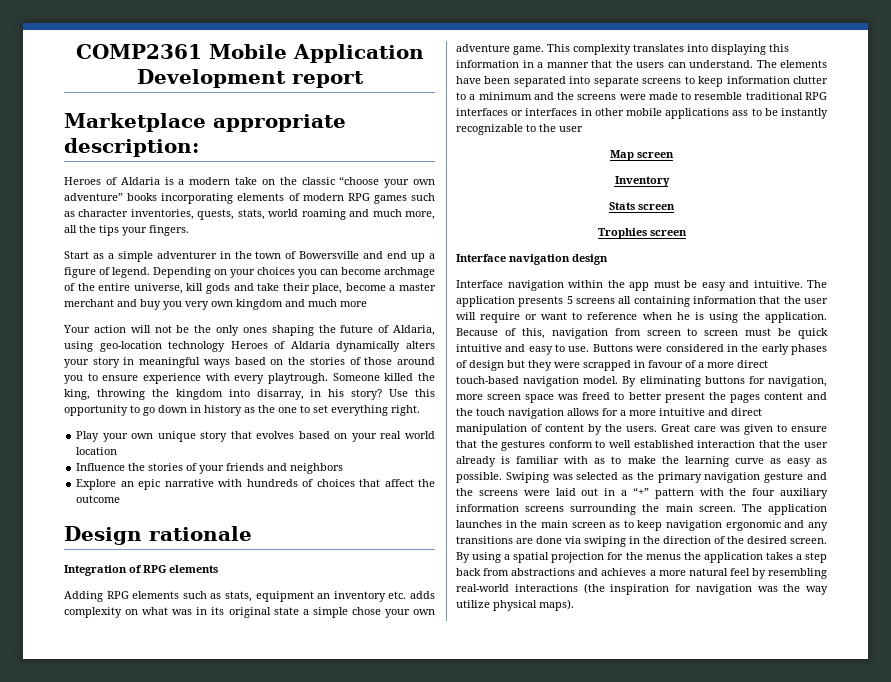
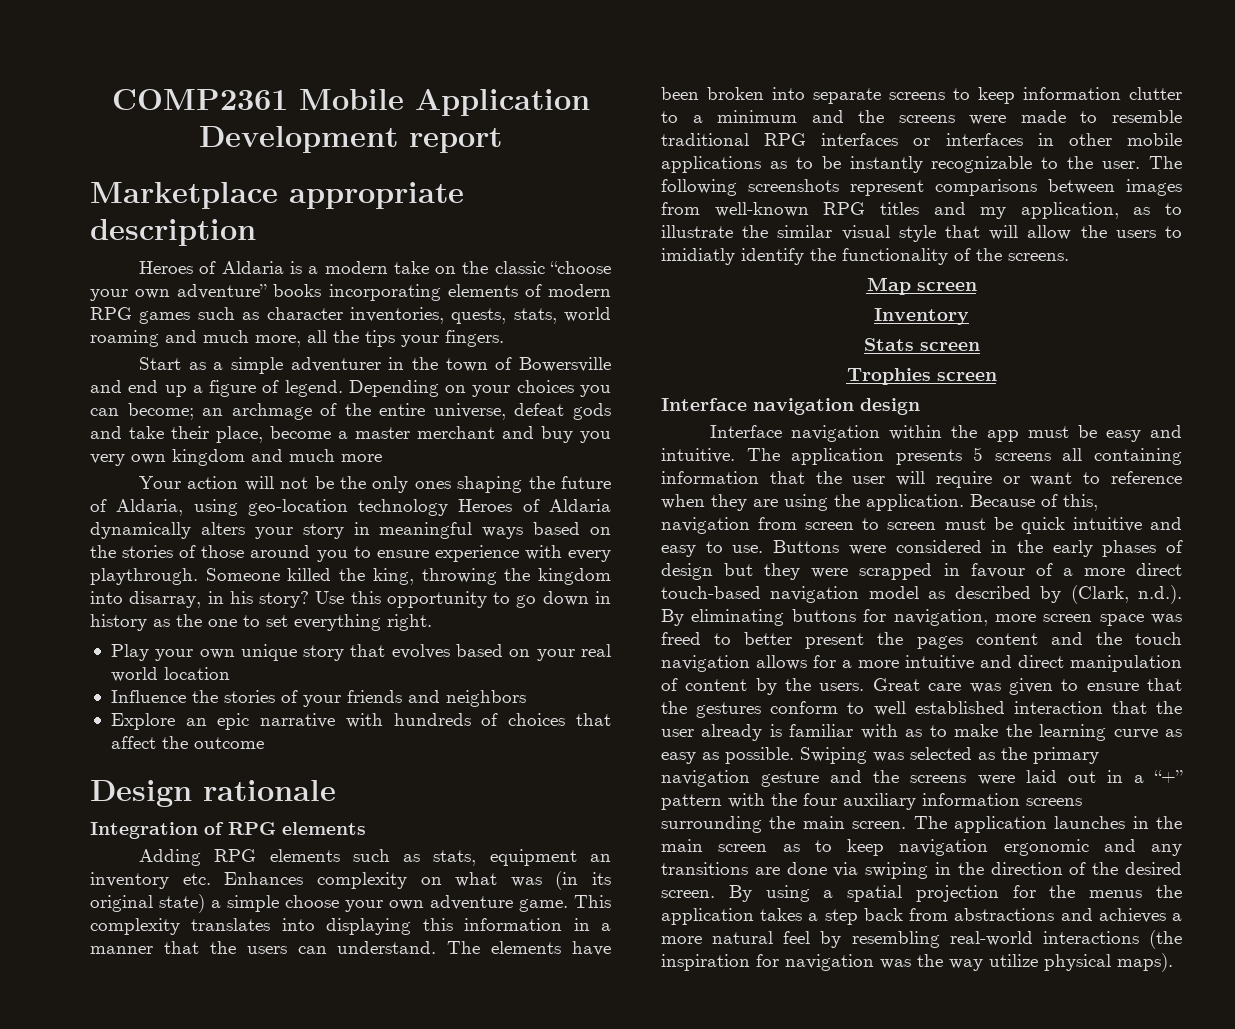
[64,138,199,157] description: -> [90,219,256,246] description
[341,267,381,275] become -> [127,403,224,420] become; an
[186,283,204,291] kill -> [514,403,565,416] defeat
[268,373,328,384] playtrough. -> [90,568,198,585] playthrough.
[410,591,435,599] adds -> [224,872,304,885] Enhances
[196,607,208,615] in -> [555,871,579,890] (in
[273,607,381,618] state a simple chose -> [159,894,339,913] state) a simple choose
[513,76,566,87] separated -> [707,87,764,100] broken
[732,110,749,116] ass -> [769,161,787,169] as
[559,126,583,132] user -> [1102,156,1182,169] [661,179,1182,196] [661,202,1182,219] [661,225,1182,242] [661,248,1069,265] user. The following screenshots represent comparisons between images from well-known RPG titles and my application, as to illustrate the similar visual style that will allow the users to imidiatly identify the functionality of the screens.
[676,312,704,320] he is -> [711,494,778,511] they are
[583,376,619,384] model. -> [868,585,1182,604] model as described by (Clark, n.d.).

